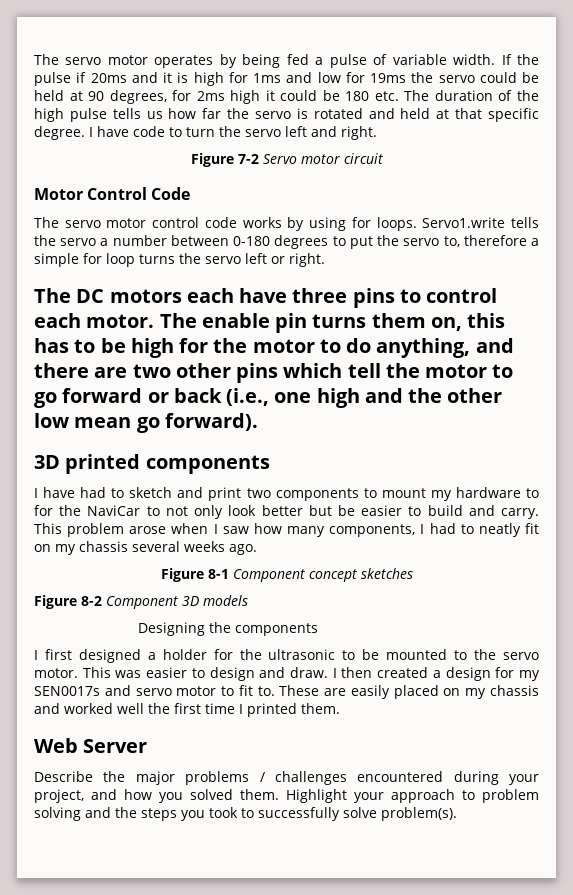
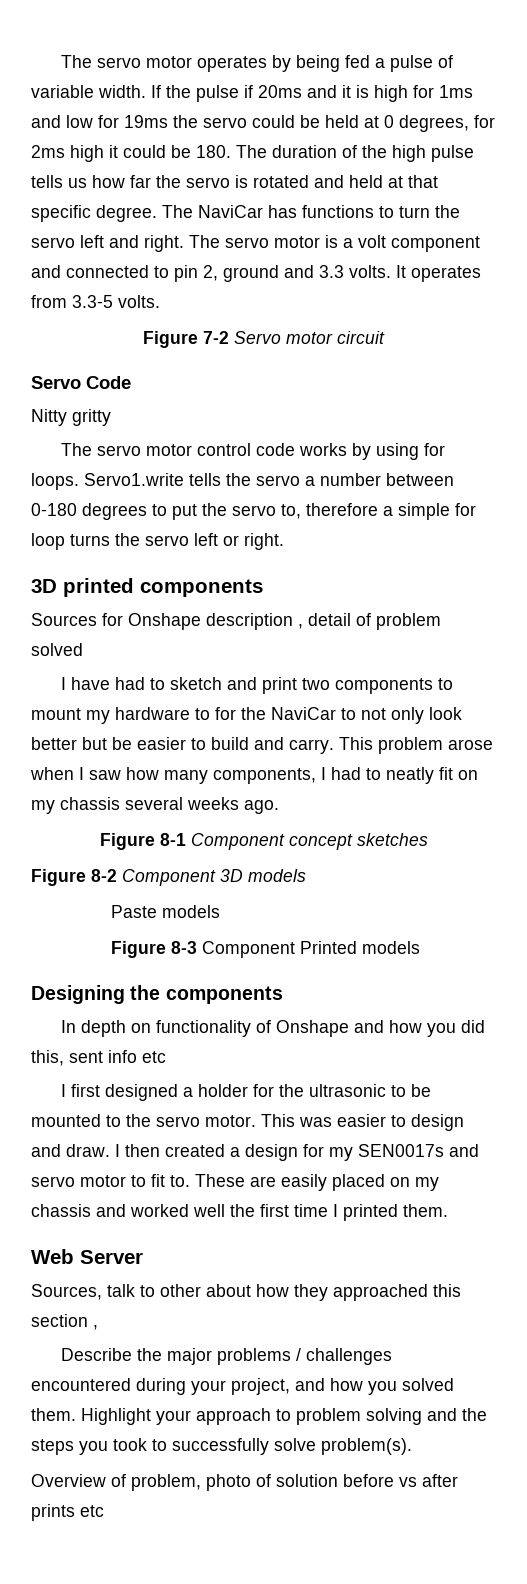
[88,91,105,101] 90 -> [384,115,394,128] 0
[345,91,399,101] 180 etc. -> [196,145,231,158] 180.
[89,126,165,137] I have code -> [162,205,374,218] The NaviCar has functions
(377, 133) none -> [189,235,480,252] [31,265,481,282] [31,295,160,308] The servo motor is a volt component and connected to pin 2, ground and 3.3 volts. It operates from 3.3-5 volts.
[34,187,148,200] Motor Control -> [31,376,81,389] Servo
(191, 193) none -> [31,409,111,426] // Nitty gritty
[34,288,498,308] [34,313,506,333] [34,338,514,358] [34,363,514,383] [34,388,503,408] [34,413,258,433] [34,454,270,474] The DC motors each have three pins to control each motor. The enable pin turns them on, this has to be high for the motor to do anything, and there are two other pins which tell the motor to go forward or back (i.e., one high and the other low mean go forward). // 3D printed components -> [31,578,263,597] [31,613,441,630] [31,643,83,656] 3D printed components // Sources for Onshape description , detail of problem solved
[137,622,318,636] Designing the components -> [111,905,221,918] [111,941,421,958] [31,985,283,1004] [61,1020,486,1037] [31,1050,166,1066] Paste models // Figure 8-3 Component Printed models // Designing the components // In depth on functionality of Onshape and how you did this, sent info etc
(148, 746) none -> [31,1284,461,1301] [31,1314,98,1330] // Sources, talk to other about how they approached this section ,
(457, 814) none -> [31,1474,458,1491] [31,1504,104,1521] // Overview of problem, photo of solution before vs after prints etc

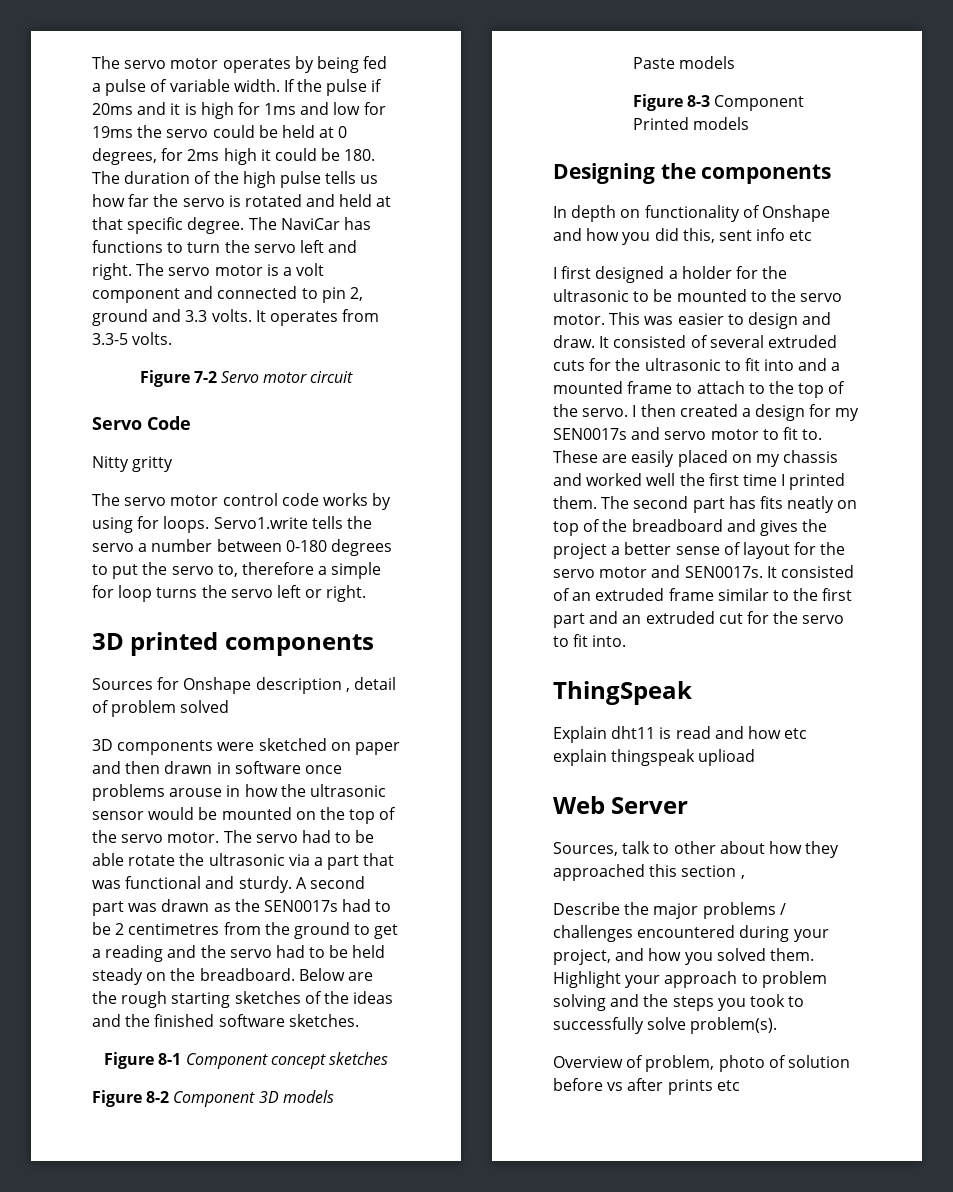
[61,677,454,694] [31,707,462,724] [31,737,493,754] [30,767,478,784] [31,797,279,814] I have had to sketch and print two components to mount my hardware to for the NaviCar to not only look better but be easier to build and carry. This problem arose when I saw how many components, I had to neatly fit on my chassis several weeks ago. -> [92,738,400,755] [92,761,342,774] [92,784,386,801] [92,807,397,824] [92,830,375,843] [92,853,395,870] [92,876,365,893] [92,899,392,916] [92,922,399,939] [92,945,386,962] [92,968,373,985] [92,991,394,1008] [92,1014,359,1027] 3D components were sketched on paper and then drawn in software once problems arouse in how the ultrasonic sensor would be mounted on the top of the servo motor. The servo had to be able rotate the ultrasonic via a part that was functional and sturdy. A second part was drawn as the SEN0017s had to be 2 centimetres from the ground to get a reading and the servo had to be held steady on the breadboard. Below are the rough starting sketches of the ideas and the finished software sketches.
(110, 1150) none -> [599,335,837,348] [553,358,841,371] [553,381,846,398] [553,404,629,417] It consisted of several extruded cuts for the ultrasonic to fit into and a mounted frame to attach to the top of the servo.
(448, 1210) none -> [601,496,858,513] [553,519,828,536] [553,542,846,559] [553,565,854,578] [553,588,853,601] [553,611,845,628] [553,634,627,647] [553,681,692,705] [553,726,808,743] [553,749,756,766] The second part has fits neatly on top of the breadboard and gives the project a better sense of layout for the servo motor and SEN0017s. It consisted of an extruded frame similar to the first part and an extruded cut for the servo to fit into. // ThingSpeak // Explain dht11 is read and how etc explain thingspeak uplioad

